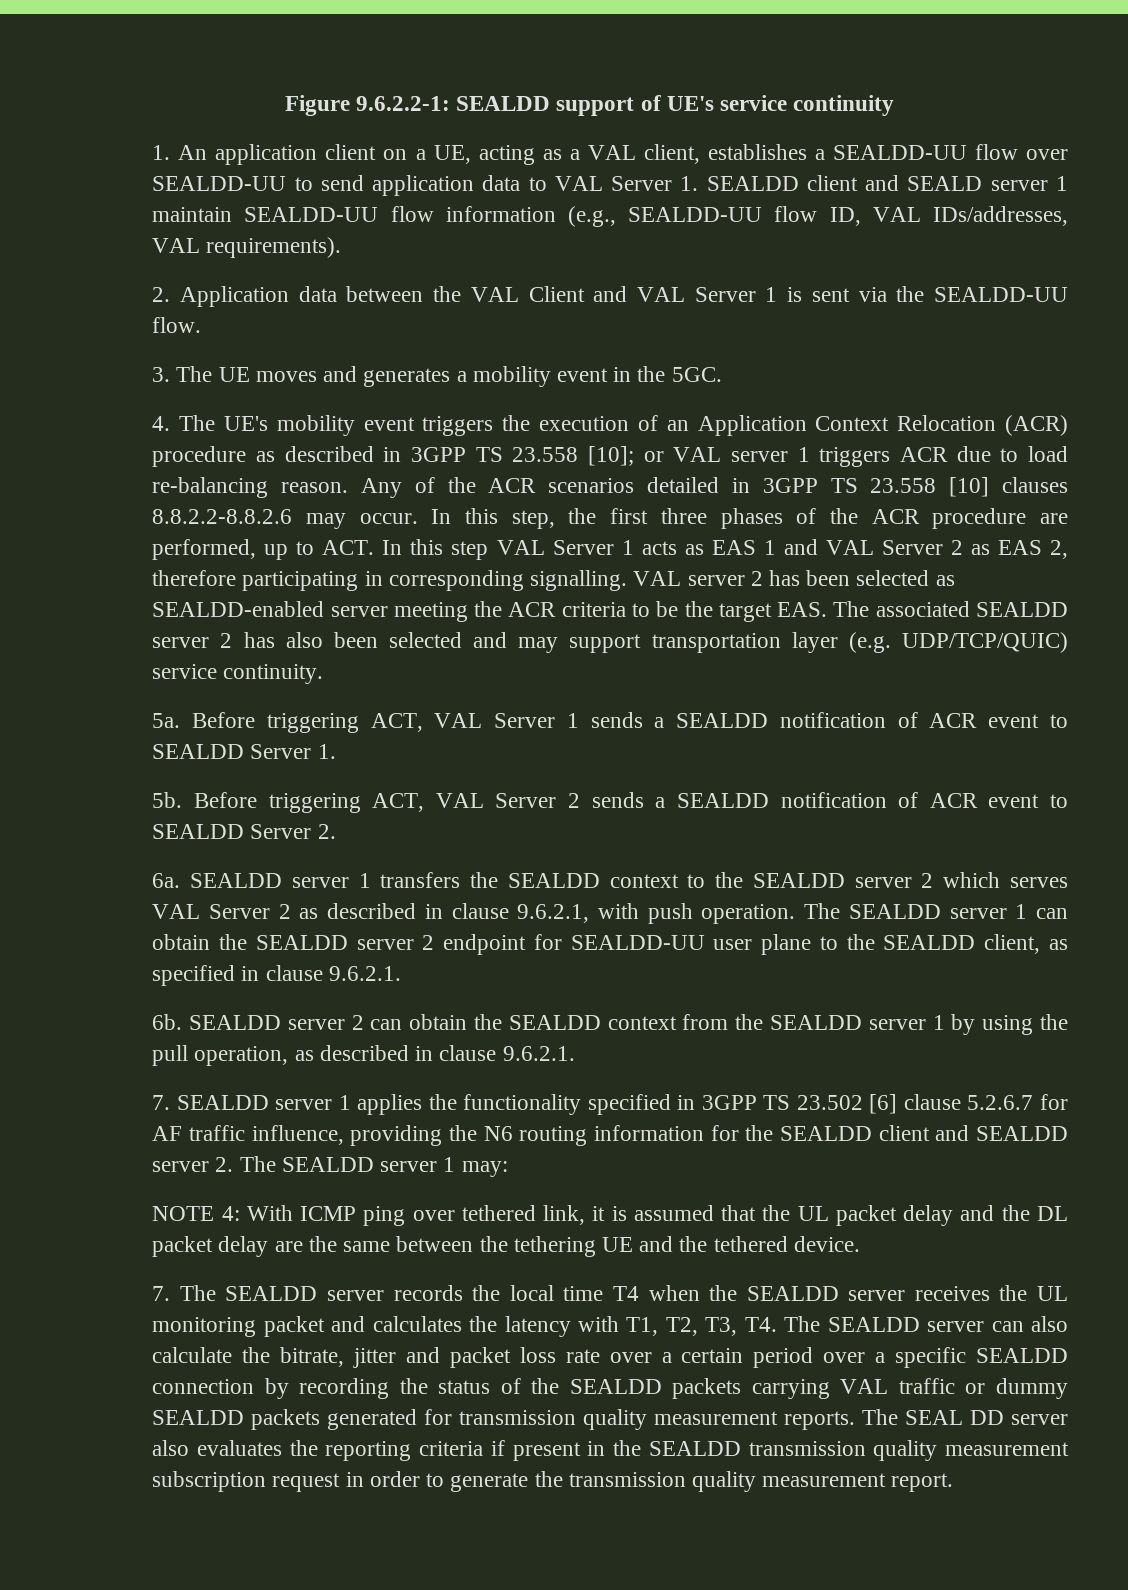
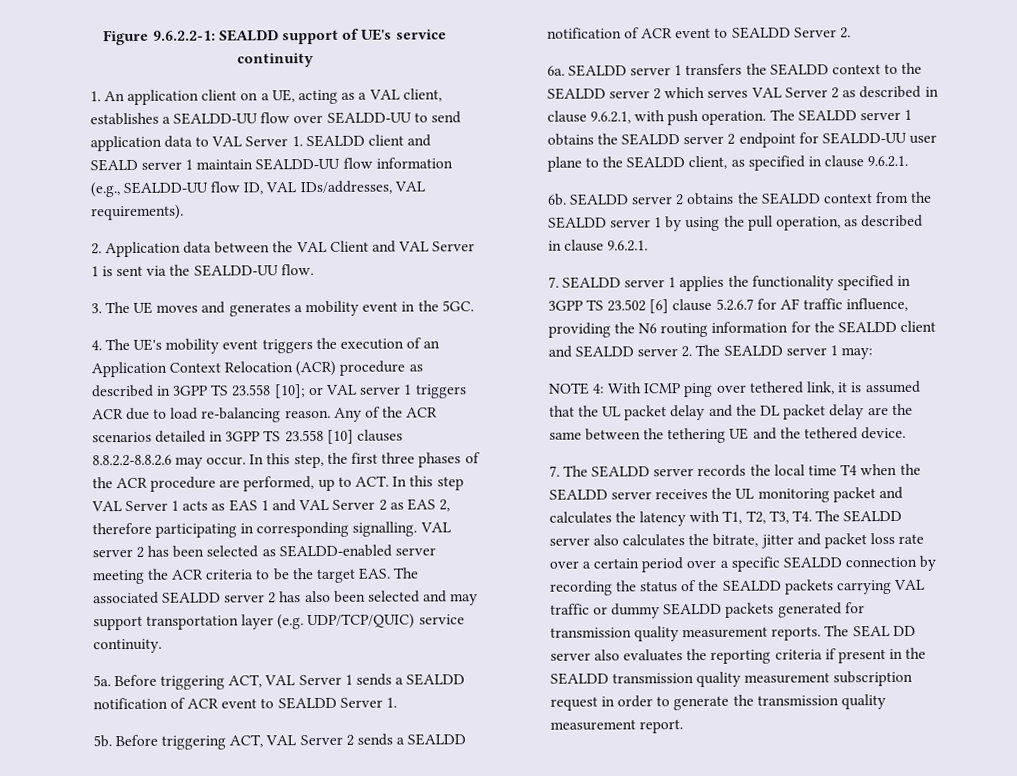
[1036,908,1069,919] [152,934,211,950] can obtain -> [546,133,594,146] obtains
[370,1014,468,1030] can obtain -> [686,192,735,206] obtains
[991,1316,1069,1332] [152,1347,233,1363] can also calculate -> [592,534,686,547] also calculates

